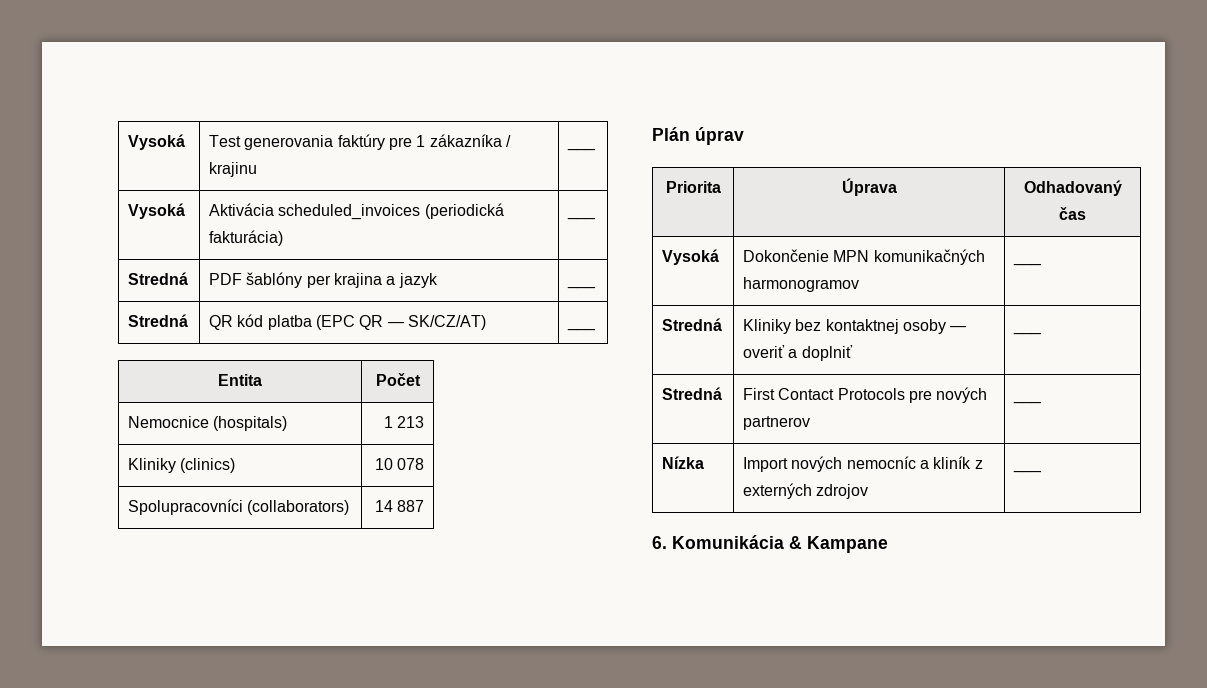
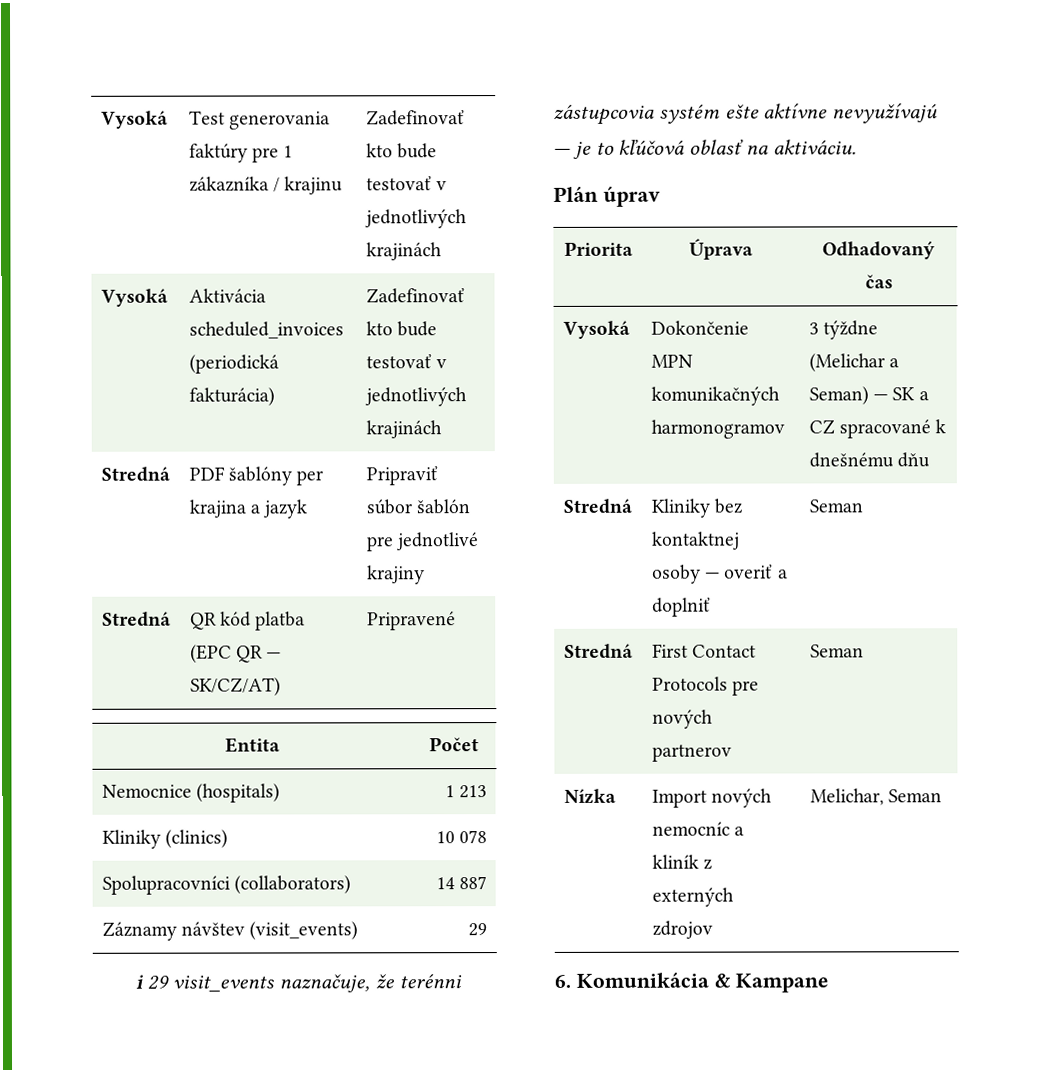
[567,147,597,151] ___ -> [365,110,465,126] [365,143,438,159] [365,176,448,191] [364,209,467,229] [365,242,442,261] Zadefinovať kto bude testovať v jednotlivých krajinách
[567,216,597,220] ___ -> [365,288,465,304] [365,321,438,337] [365,354,448,369] [364,387,467,407] [365,420,442,439] Zadefinovať kto bude testovať v jednotlivých krajinách
[567,285,597,289] ___ -> [365,466,438,486] [365,499,471,515] [366,532,480,552] [366,565,425,585] Pripraviť súbor šablón pre jednotlivé krajiny
[567,327,597,331] ___ -> [366,611,456,631] Pripravené
(424, 506) none -> [101,921,359,941] [468,923,488,937] [134,974,462,993] [553,103,939,125] [553,139,857,159] // Záznamy návštev (visit_events) | 29 // ℹ 29 visit_events naznačuje, že terénni zástupcovia systém ešte aktívne nevyužívajú — je to kľúčová oblasť na aktiváciu.
[1013,262,1043,266] ___ -> [808,320,879,340] [808,353,900,372] [808,386,929,405] [808,419,947,439] [808,452,931,468] 3 týždne (Melichar a Seman) — SK a CZ spracované k dnešnému dňu
[1013,331,1043,335] ___ -> [808,499,863,513] Seman
[1013,400,1043,404] ___ -> [809,644,864,658] Seman
[1013,469,1043,473] ___ -> [809,788,943,806] Melichar, Seman

